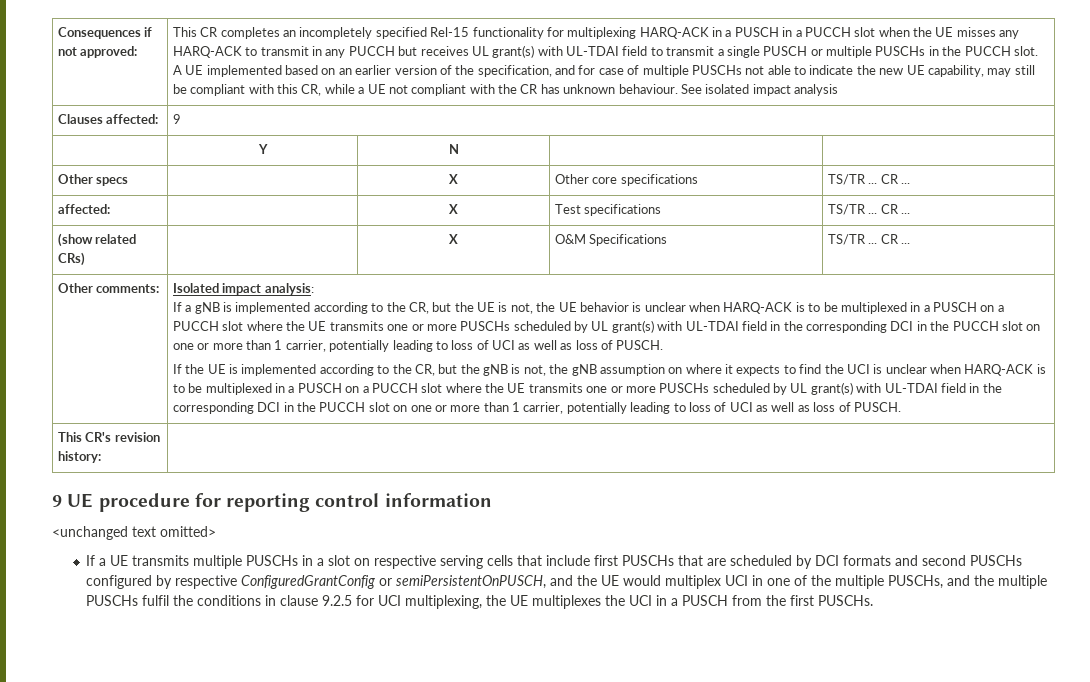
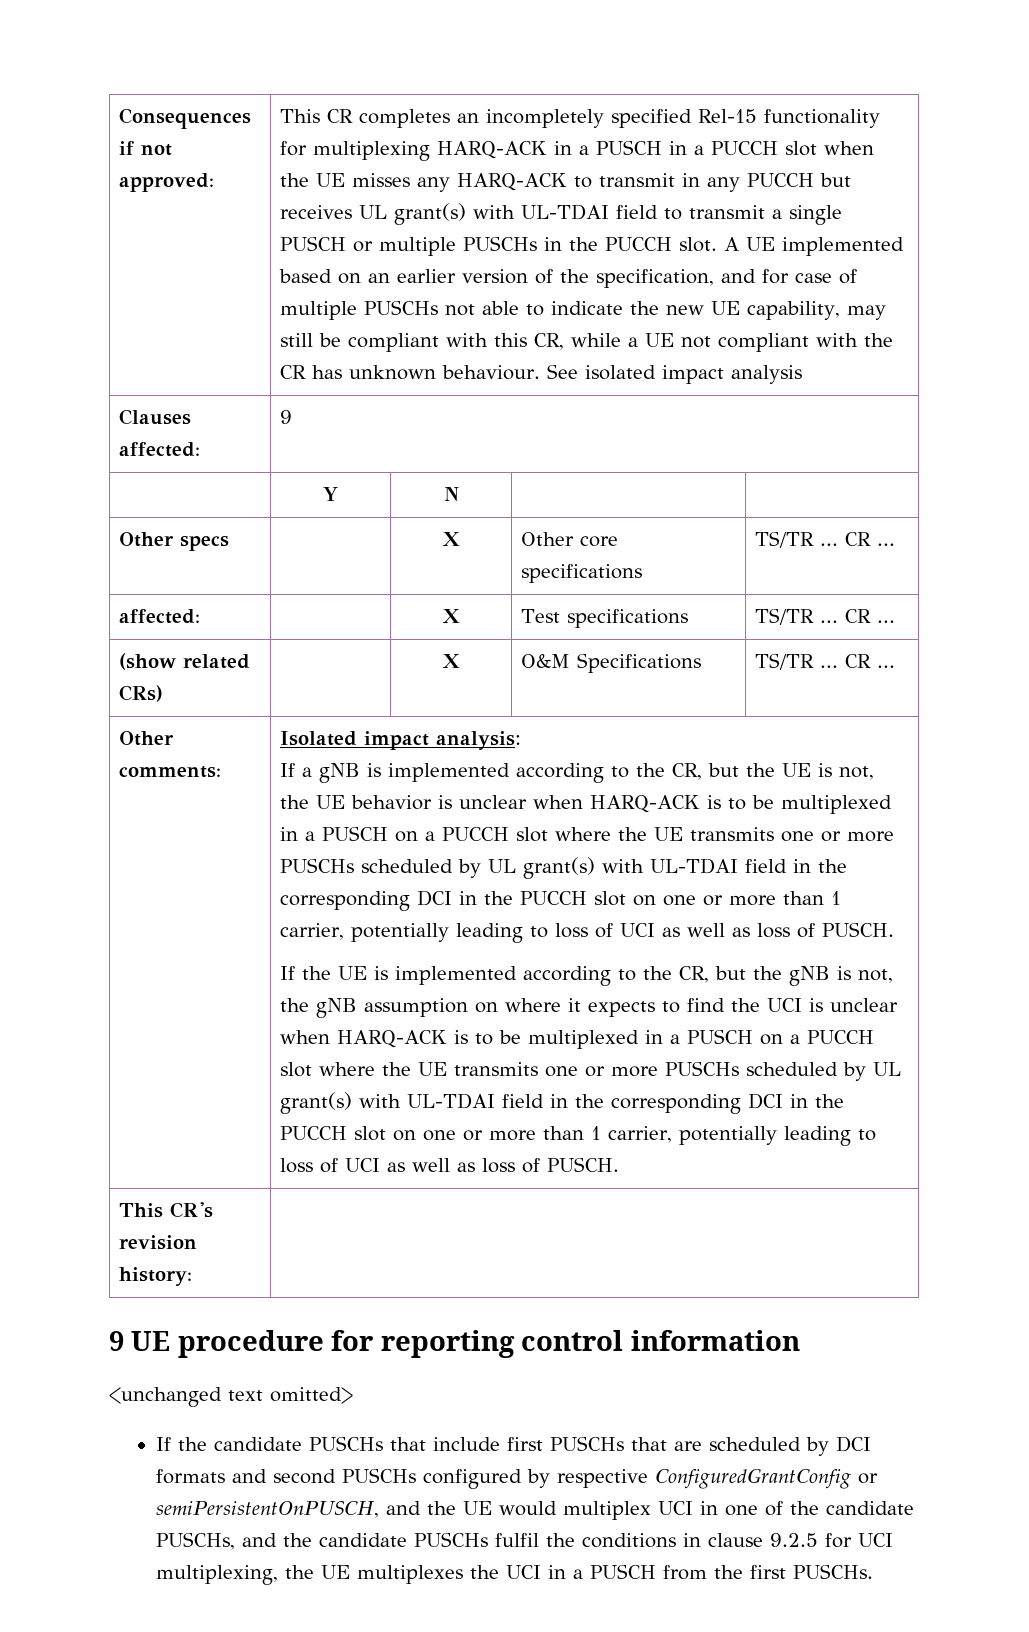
[99,555,514,569] a UE transmits multiple PUSCHs in a slot on respective serving cells -> [178,1436,384,1451] the candidate PUSCHs
[835,575,885,589] multiple -> [826,1501,915,1515] candidate
[998,575,1048,589] multiple -> [319,1533,408,1547] candidate

